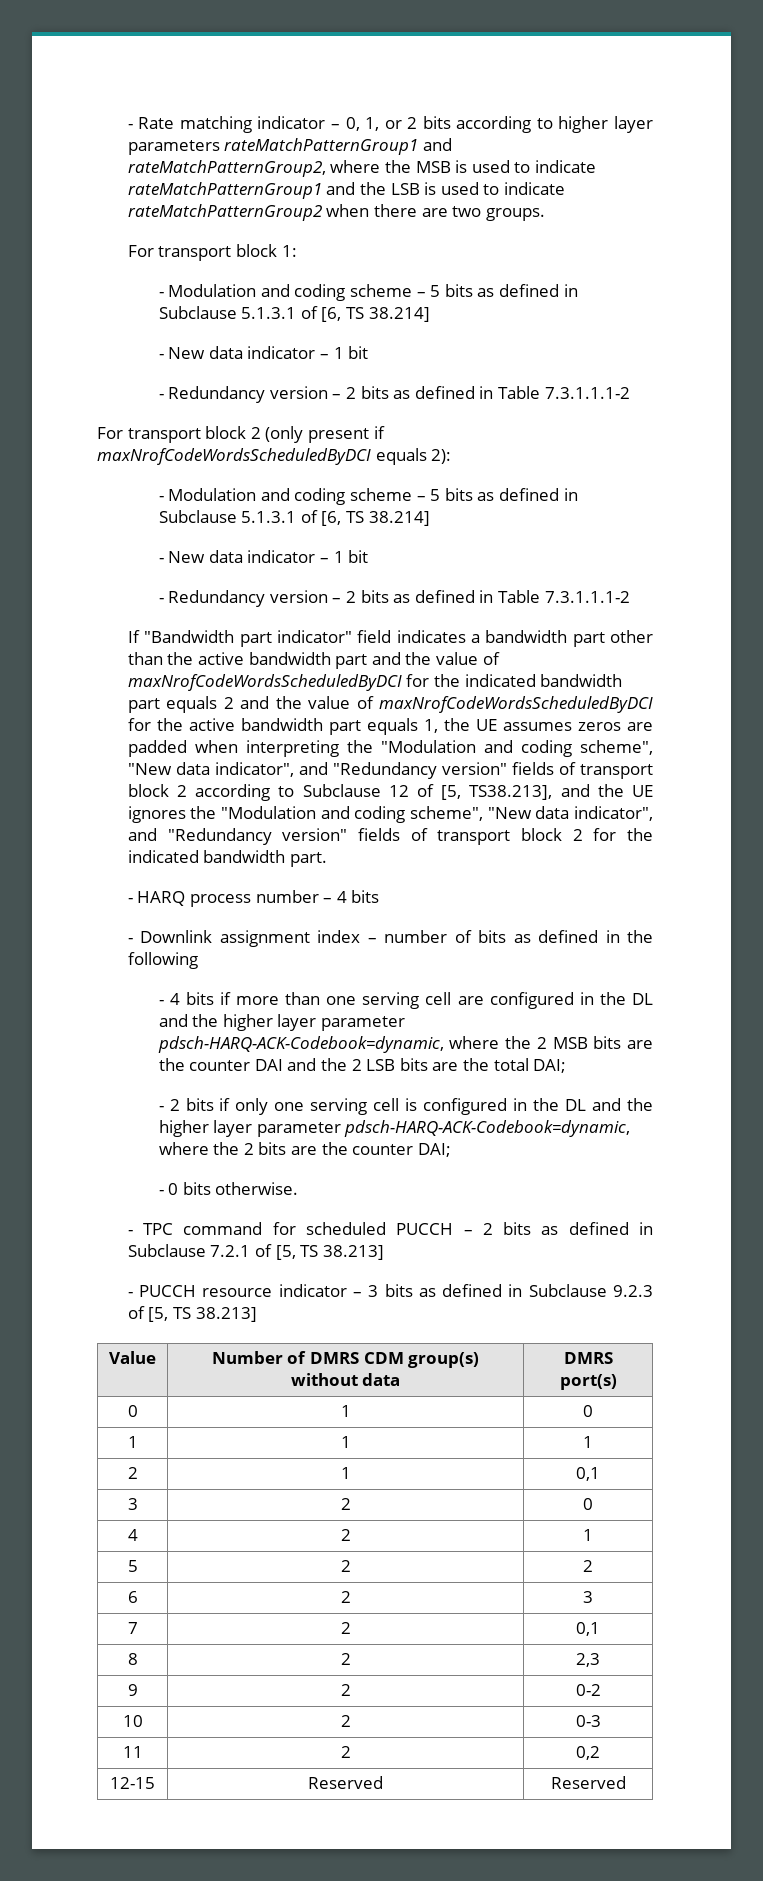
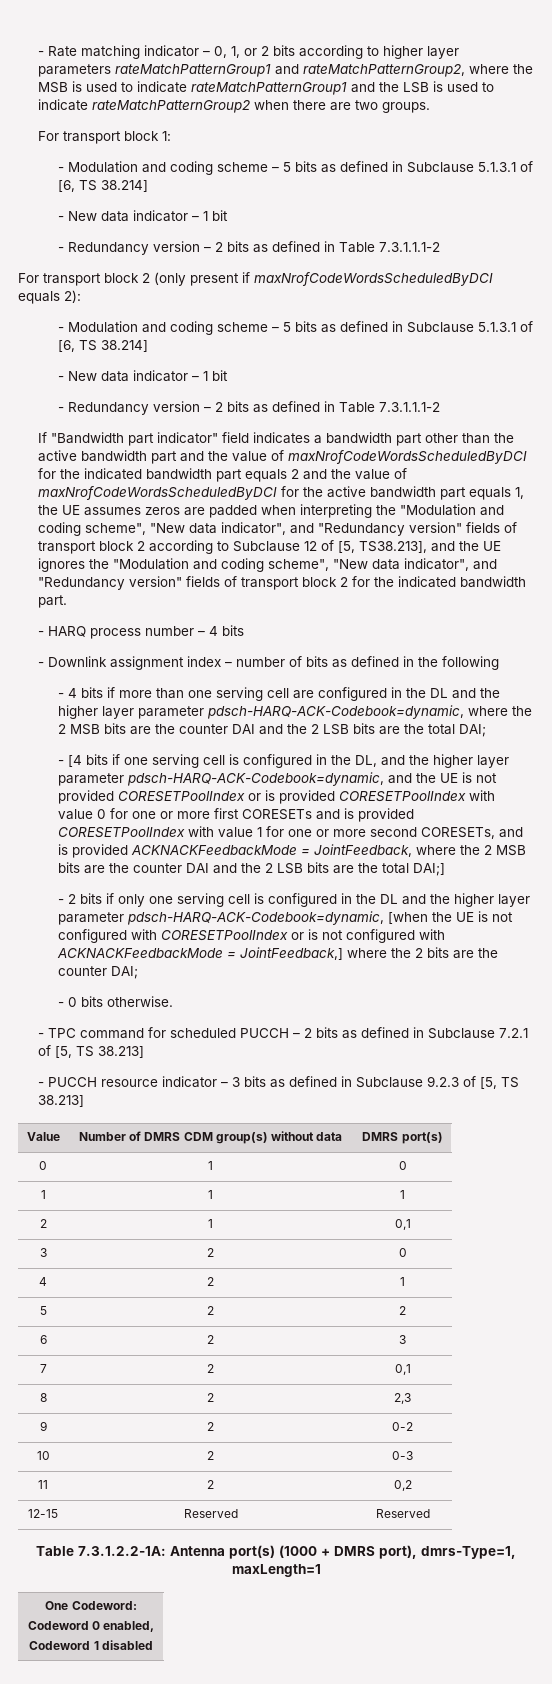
(567, 1066) none -> [58,754,510,768] [58,772,498,786] [58,790,496,804] [58,808,415,822] [58,826,524,839] [58,844,527,858] [58,862,446,876] // - [4 bits if one serving cell is configured in the DL, and the higher layer parameter pdsch-HARQ-ACK-Codebook=dynamic, and the UE is not provided CORESETPoolIndex or is provided CORESETPoolIndex with value 0 for one or more first CORESETs and is provided CORESETPoolIndex with value 1 for one or more second CORESETs, and is provided ACKNACKFeedbackMode = JointFeedback, where the 2 MSB bits are the counter DAI and the 2 LSB bits are the total DAI;]
(631, 1128) none -> [388,911,514,924] [58,929,446,943] [57,947,344,960] [when the UE is not configured with CORESETPoolIndex or is not configured with ACKNACKFeedbackMode = JointFeedback,]
(626, 1782) none -> [36,1545,516,1559] [231,1564,321,1577] [45,1601,137,1610] [27,1621,155,1632] [29,1640,153,1650] // Table 7.3.1.2.2-1A: Antenna port(s) (1000 + DMRS port), dmrs-Type=1, maxLength=1 // One Codeword: // Codeword 0 enabled, // Codeword 1 disabled

